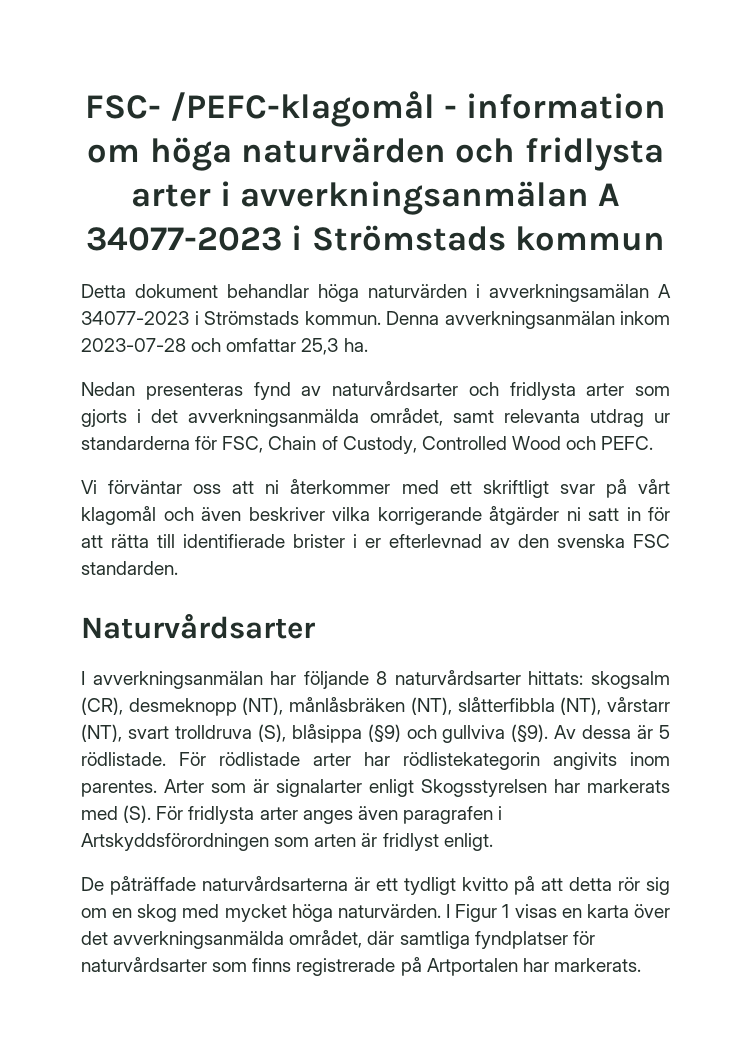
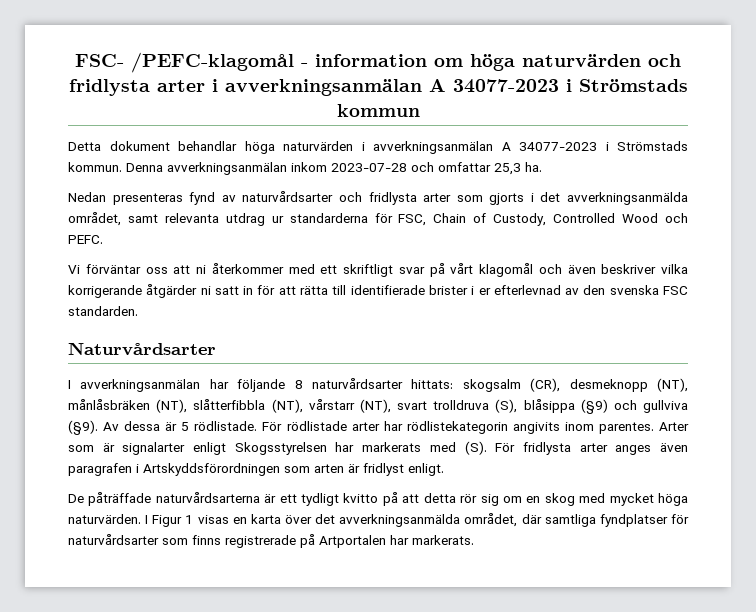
[489,284,649,302] avverkningsamälan -> [373,141,493,154] avverkningsanmälan

